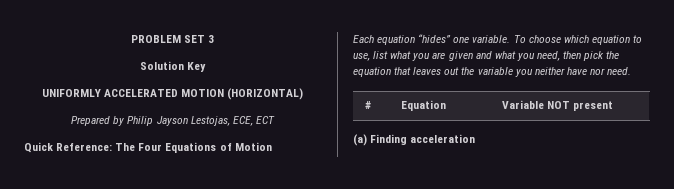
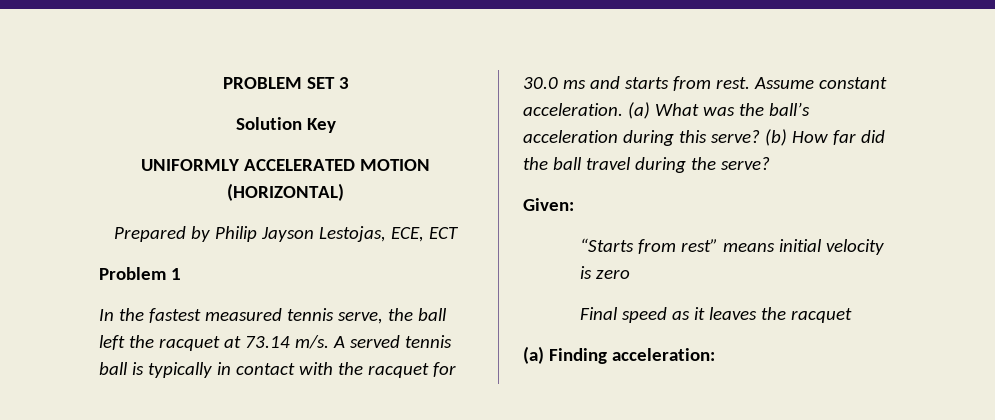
[24,142,272,153] [353,34,642,45] [353,51,620,61] [353,67,632,77] [364,101,371,109] [401,100,446,111] [501,100,614,111] Quick Reference: The Four Equations of Motion // Each equation “hides” one variable. To choose which equation to use, list what you are given and what you need, then pick the equation that leaves out the variable you neither have nor need. // # | Equation | Variable NOT present -> [99,267,181,280] [99,308,447,324] [99,335,452,351] [99,362,456,378] [523,76,887,91] [523,102,810,119] [523,129,885,146] [523,157,770,173] [523,198,574,211] [580,238,885,255] [580,266,631,279] [580,307,853,323] Problem 1 // In the fastest measured tennis serve, the ball left the racquet at 73.14 m/s. A served tennis ball is typically in contact with the racquet for 30.0 ms and starts from rest. Assume constant acceleration. (a) What was the ball’s acceleration during this serve? (b) How far did the ball travel during the serve? // Given: // “Starts from rest” means initial velocity is zero // Final speed as it leaves the racquet
[410,134,476,143] acceleration -> [611,348,715,361] acceleration:

